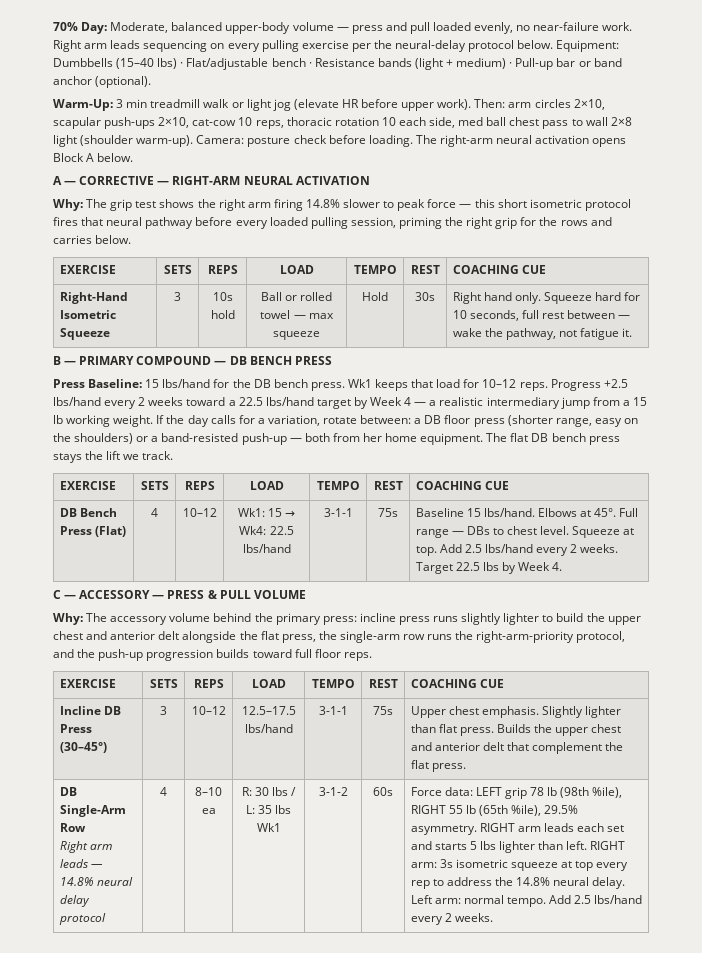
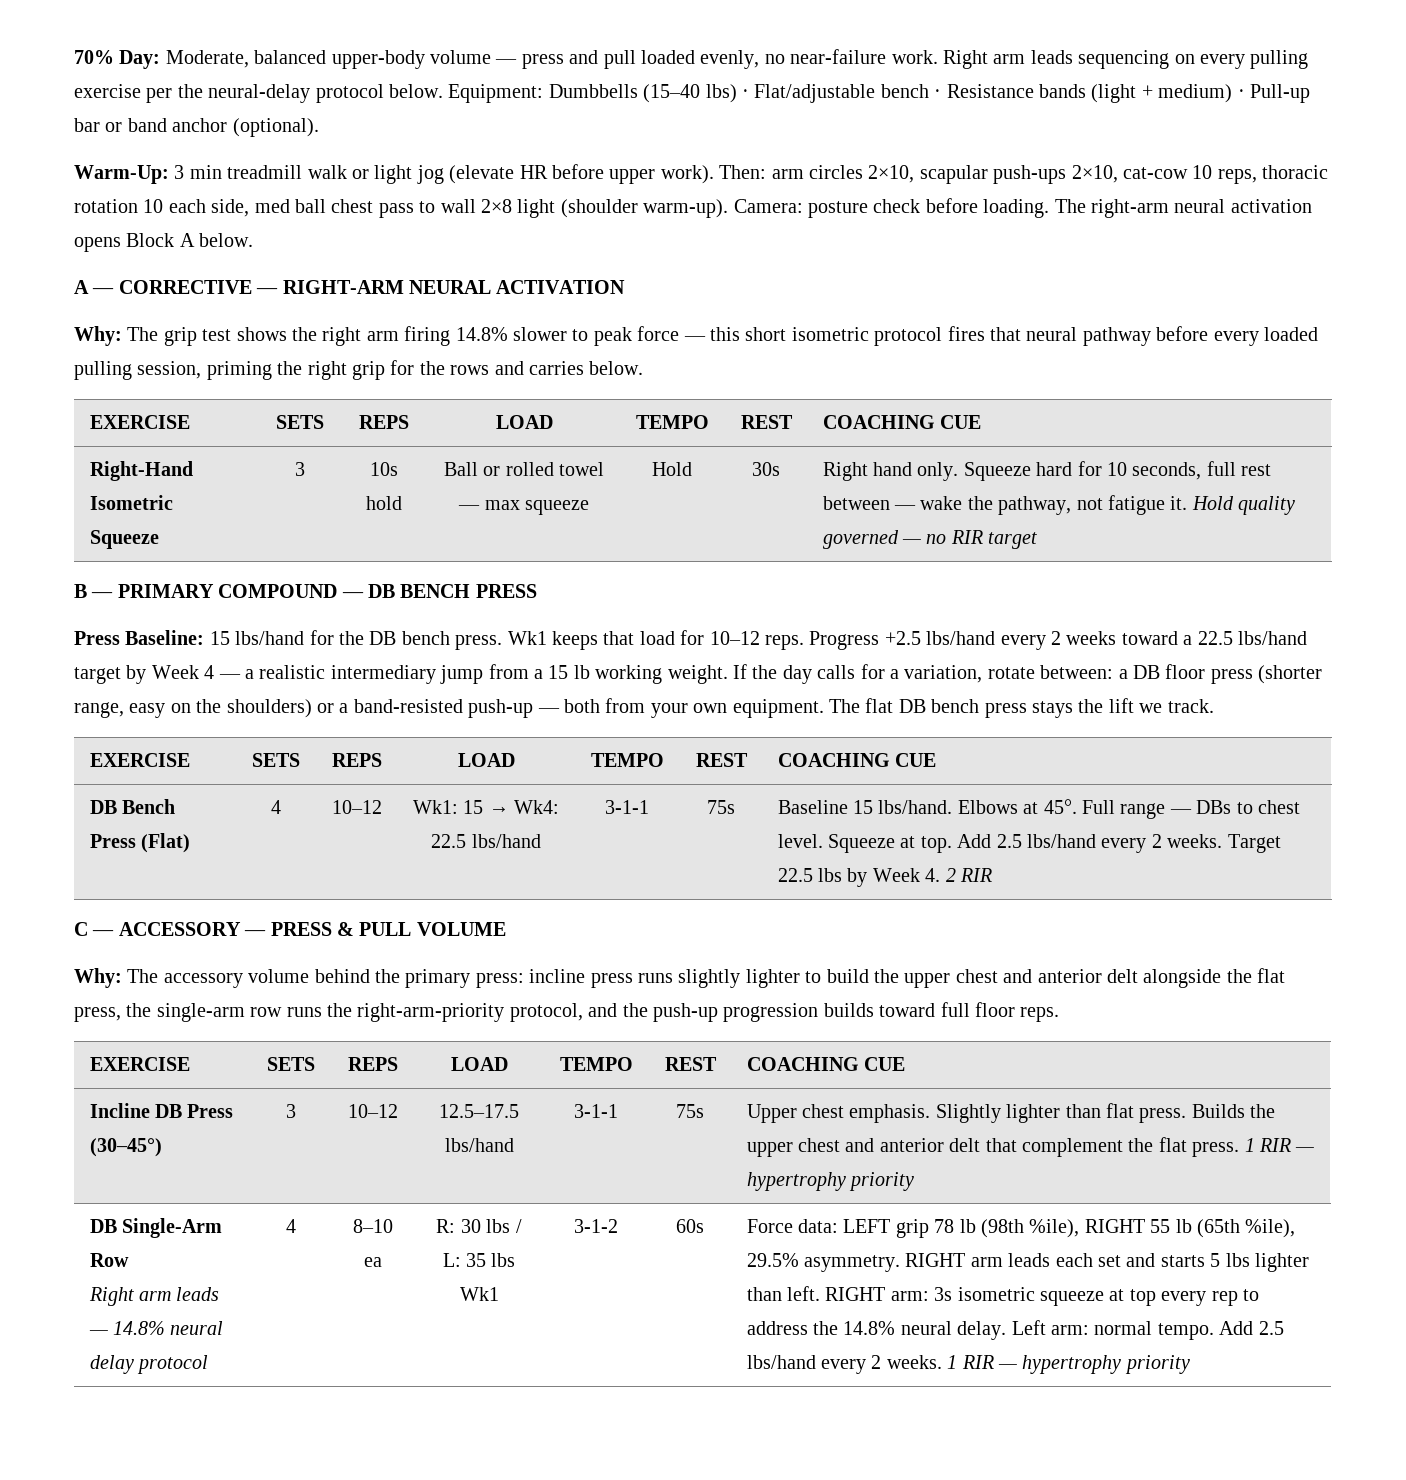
(633, 332) none -> [1191,496,1296,515] [822,530,1038,549] Hold quality governed — no RIR target
[362,433,418,442] her home -> [650,703,728,718] your own
(563, 566) none -> [945,868,992,882] 2 RIR
(466, 767) none -> [1244,1138,1315,1152] [746,1172,914,1191] 1 RIR — hypertrophy priority
(493, 917) none -> [947,1355,1190,1374] 1 RIR — hypertrophy priority

